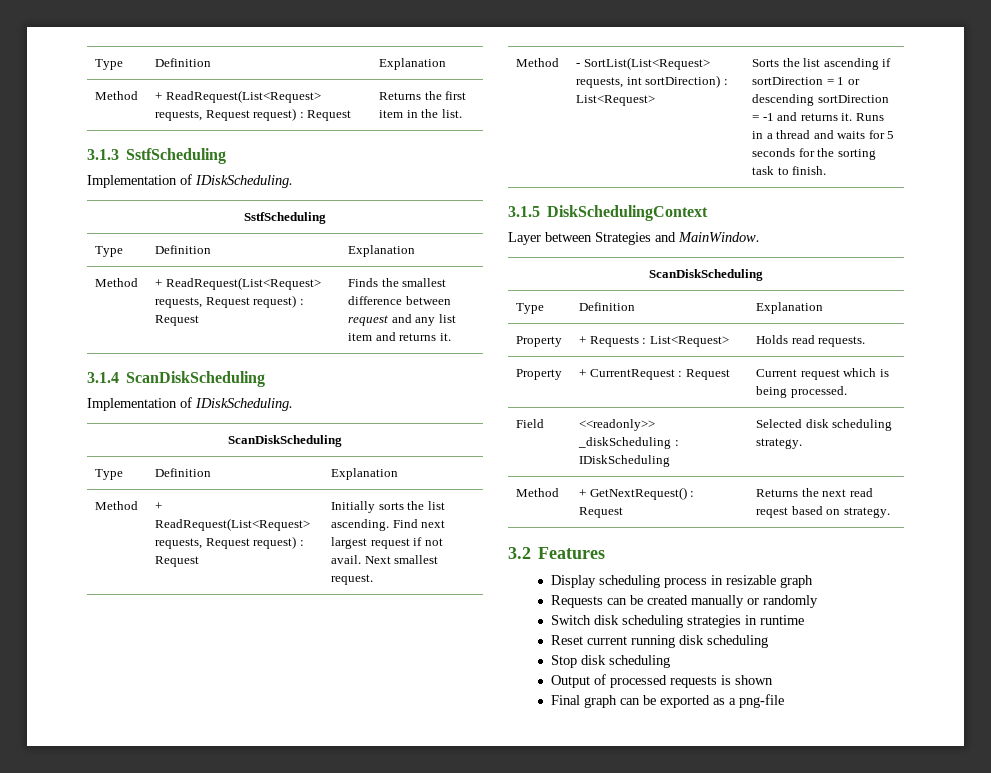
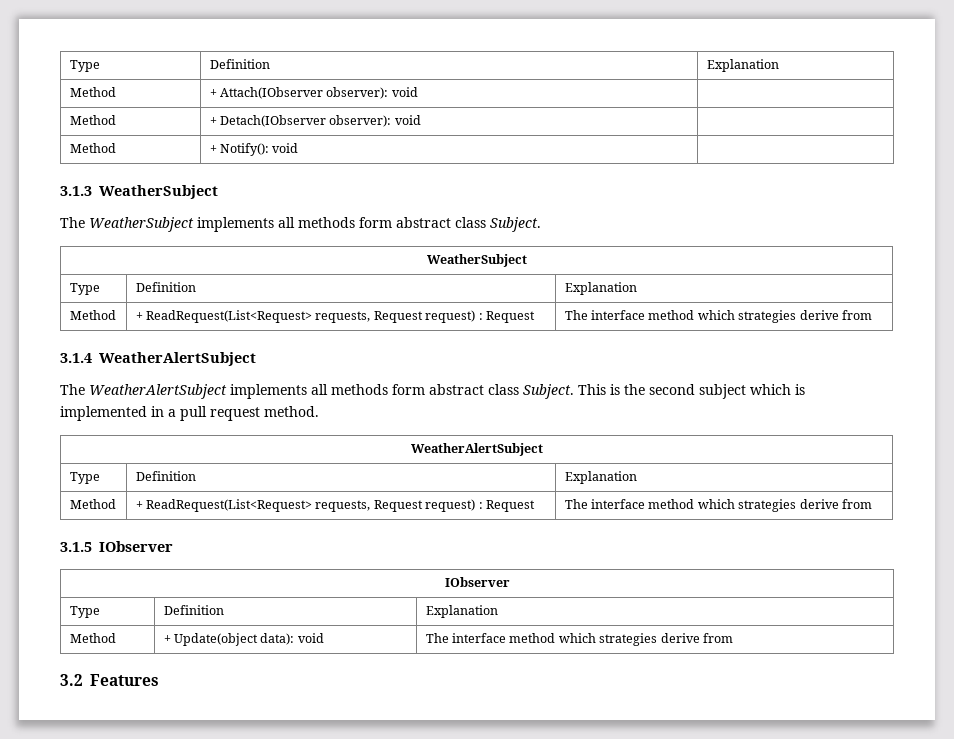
[95,59,124,70] [155,58,212,67] [379,58,447,70] [95,91,139,100] [155,90,321,103] [155,108,352,121] [379,91,467,100] [379,109,462,118] [87,148,227,164] [87,174,293,188] [244,212,326,224] Type | Definition | Explanation // Method | + ReadRequest(List<Request> requests, Request request) : Request | Returns the first item in the list. // 3.1.3 SstfScheduling // Implementation of IDiskScheduling. // SstfScheduling -> [69,60,100,72] [209,59,270,69] [706,59,779,72] [69,87,116,97] [209,87,418,99] [69,115,116,125] [209,115,421,127] [69,143,116,153] [209,143,299,156] [60,185,218,199] [60,217,541,232] [426,254,527,267] Type | Definition | Explanation // Method | + Attach(IObserver observer): void | // Method | + Detach(IObserver observer): void | // Method | + Notify(): void | // 3.1.3 WeatherSubject // The WeatherSubject implements all methods form abstract class Subject. // WeatherSubject
[348,278,447,287] [348,296,451,305] [348,314,456,326] [348,332,451,341] [87,371,266,387] [87,397,293,411] [228,435,342,447] Finds the smallest difference between request and any list item and returns it. // 3.1.4 ScanDiskScheduling // Implementation of IDiskScheduling. // ScanDiskScheduling -> [564,310,872,323] [60,352,256,366] [60,384,805,399] [60,406,319,421] [410,443,543,456] The interface method which strategies derive from // 3.1.4 WeatherAlertSubject // The WeatherAlertSubject implements all methods form abstract class Subject. This is the second subject which is implemented in a pull request method. // WeatherAlertSubject
[331,501,445,513] [331,519,446,531] [331,537,443,549] [331,555,439,564] [331,574,374,585] [516,58,560,67] [576,57,710,70] [576,75,728,88] [576,95,656,106] [752,58,892,70] [752,77,860,85] [752,94,889,106] [752,112,884,121] [752,130,895,139] [752,148,876,160] [752,166,827,175] [508,205,709,221] [508,232,760,245] [649,269,763,281] [516,303,545,314] [579,302,636,311] [756,302,824,314] [516,336,563,347] [579,336,729,347] [756,335,866,347] [516,369,563,380] [579,369,730,380] [756,368,889,380] [756,386,847,398] [516,419,545,428] [579,419,656,431] [578,437,679,449] [579,455,671,467] [756,419,893,431] [756,438,803,449] [516,488,560,497] [579,487,695,500] [579,507,624,518] [756,488,873,497] [756,506,890,518] [508,547,606,559] [551,575,814,588] [551,595,819,608] [551,615,805,628] [551,635,769,648] [551,655,671,668] [551,674,774,688] [551,694,785,708] Initially sorts the list ascending. Find next largest request if not avail. Next smallest request. // Method | - SortList(List<Request> requests, int sortDirection) : List<Request> | Sorts the list ascending if sortDirection = 1 or descending sortDirection = -1 and returns it. Runs in a thread and waits for 5 seconds for the sorting task to finish. // 3.1.5 DiskSchedulingContext // Layer between Strategies and MainWindow. // ScanDiskScheduling // Type | Definition | Explanation // Property | + Requests : List<Request> | Holds read requests. // Property | + CurrentRequest : Request | Current request which is being processed. // Field | <<readonly>> _diskScheduling : IDiskScheduling | Selected disk scheduling strategy. // Method | + GetNextRequest() : Request | Returns the next read reqest based on strategy. // 3.2 Features // Display scheduling process in resizable graph // Requests can be created manually or randomly // Switch disk scheduling strategies in runtime // Reset current running disk scheduling // Stop disk scheduling // Output of processed requests is shown // Final graph can be exported as a png-file -> [564,499,872,512] [60,541,173,552] [444,577,510,587] [69,606,100,618] [163,605,224,615] [425,605,498,618] [69,633,116,643] [163,633,324,646] [425,633,733,646] [60,674,159,686] The interface method which strategies derive from // 3.1.5 IObserver // IObserver // Type | Definition | Explanation // Method | + Update(object data): void | The interface method which strategies derive from // 3.2 Features

